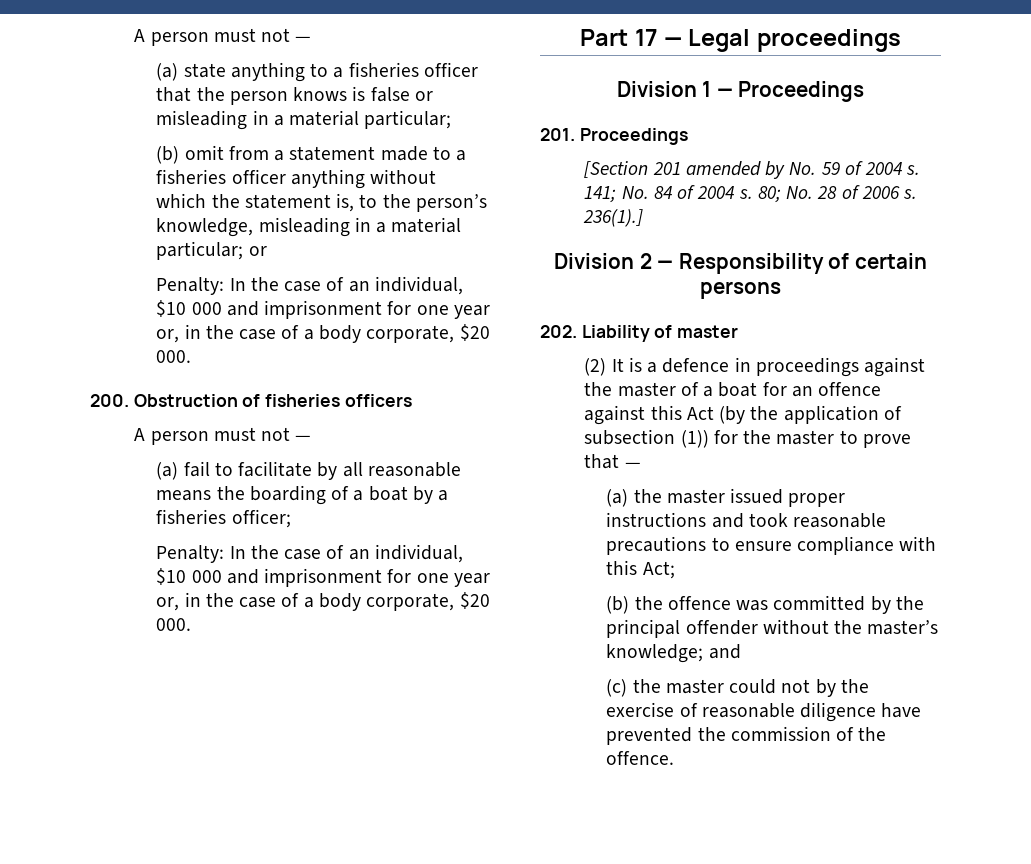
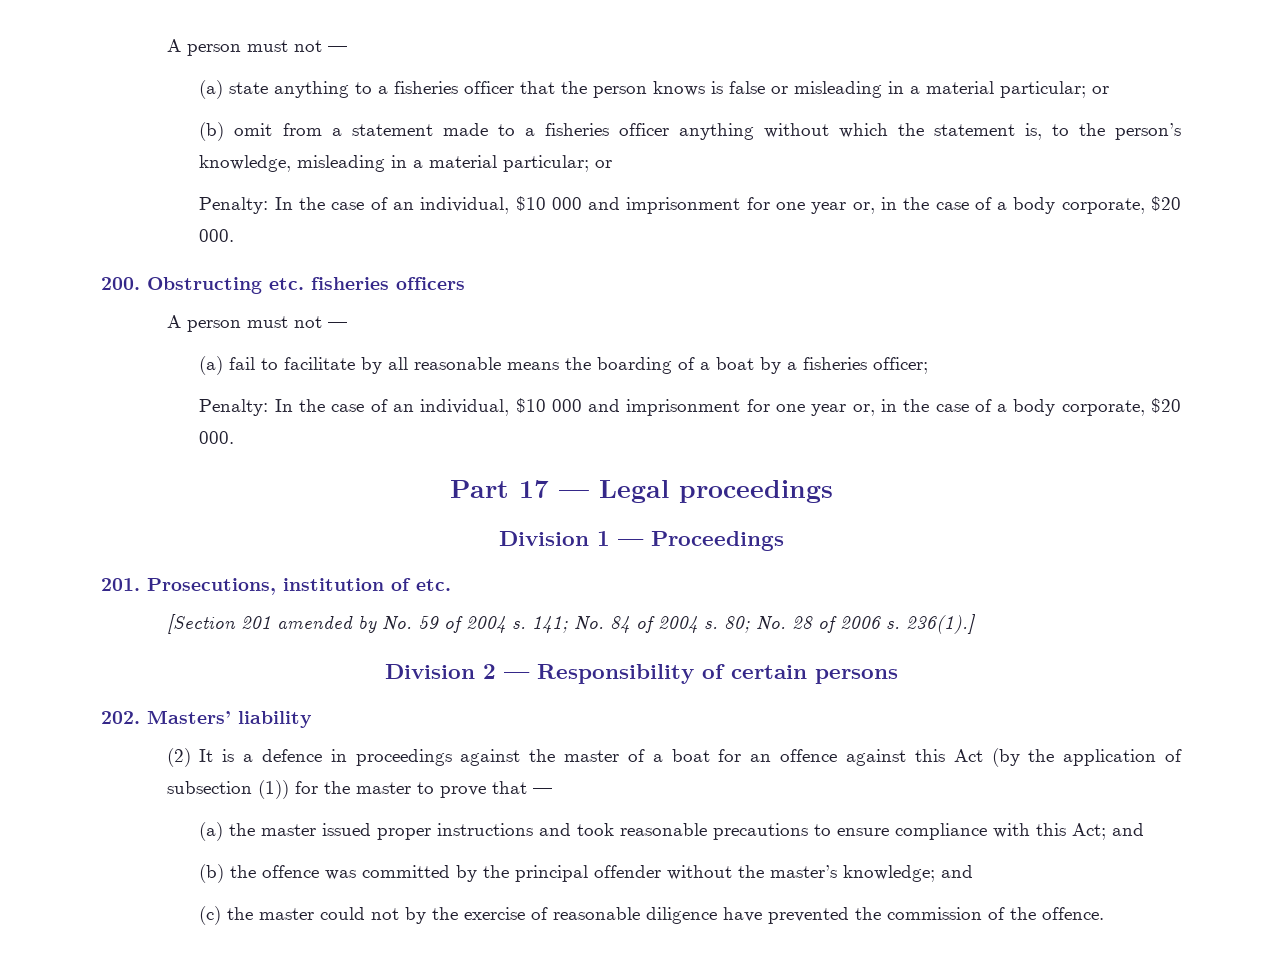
(452, 119) none -> [1092,86,1110,94] or
[133,394,261,407] Obstruction of -> [147,277,304,294] Obstructing etc.
[579,128,688,145] Proceedings -> [147,578,451,595] Prosecutions, institution of etc.
[581,325,739,342] Liability of master -> [147,710,312,728] Masters’ liability
(675, 570) none -> [1112,823,1145,836] and

